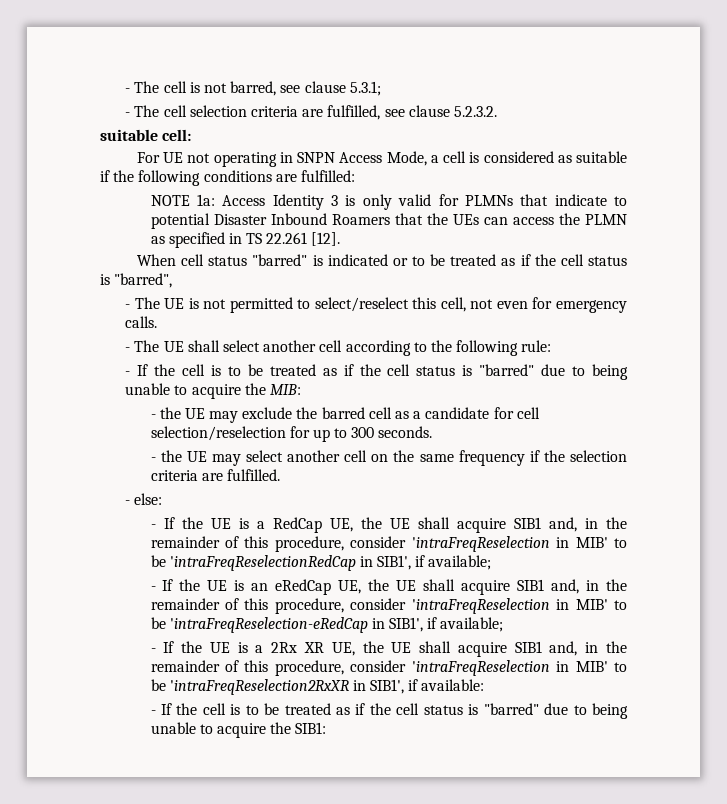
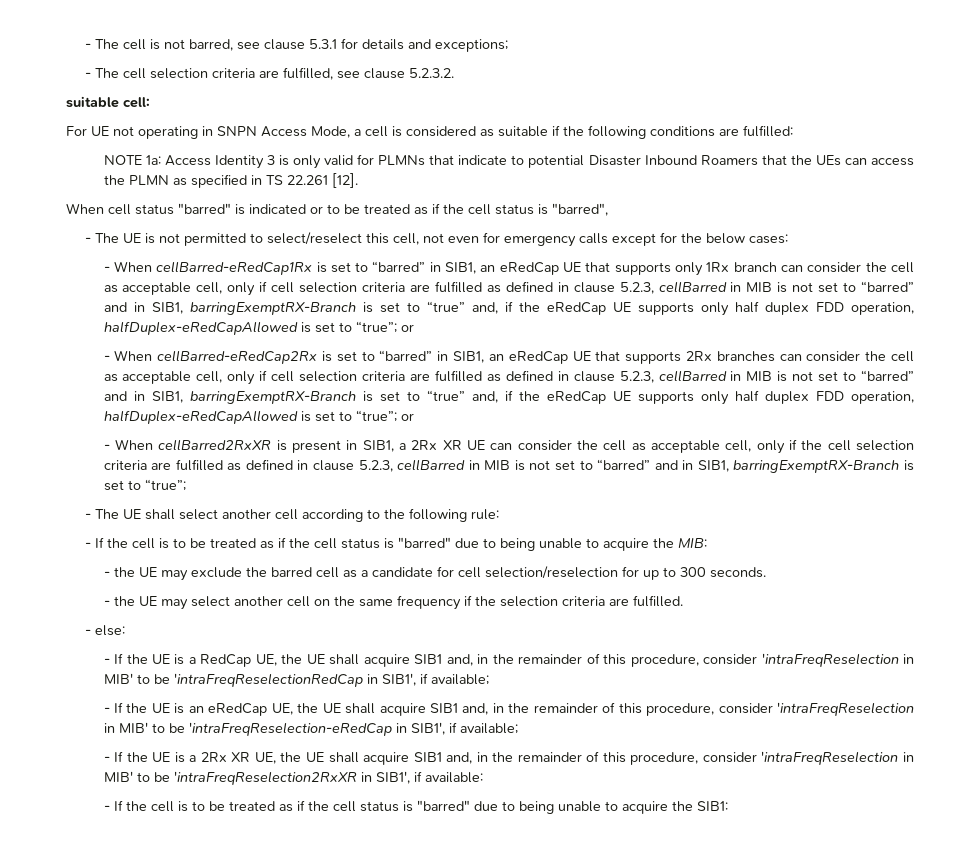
[349,81,381,96] 5.3.1; -> [308,38,508,52] 5.3.1 for details and exceptions;
[125,316,158,328] calls. -> [578,232,788,246] [103,261,915,276] [103,281,915,296] [103,301,915,316] [103,321,414,335] [103,350,914,364] [103,370,915,385] [103,390,915,405] [103,410,414,424] [103,439,914,454] [103,459,915,473] [103,479,186,491] calls except for the below cases: // - When cellBarred-eRedCap1Rx is set to “barred” in SIB1, an eRedCap UE that supports only 1Rx branch can consider the cell as acceptable cell, only if cell selection criteria are fulfilled as defined in clause 5.2.3, cellBarred in MIB is not set to “barred” and in SIB1, barringExemptRX-Branch is set to “true” and, if the eRedCap UE supports only half duplex FDD operation, halfDuplex-eRedCapAllowed is set to “true”; or // - When cellBarred-eRedCap2Rx is set to “barred” in SIB1, an eRedCap UE that supports 2Rx branches can consider the cell as acceptable cell, only if cell selection criteria are fulfilled as defined in clause 5.2.3, cellBarred in MIB is not set to “barred” and in SIB1, barringExemptRX-Branch is set to “true” and, if the eRedCap UE supports only half duplex FDD operation, halfDuplex-eRedCapAllowed is set to “true”; or // - When cellBarred2RxXR is present in SIB1, a 2Rx XR UE can consider the cell as acceptable cell, only if the cell selection criteria are fulfilled as defined in clause 5.2.3, cellBarred in MIB is not set to “barred” and in SIB1, barringExemptRX-Branch is set to “true”;

